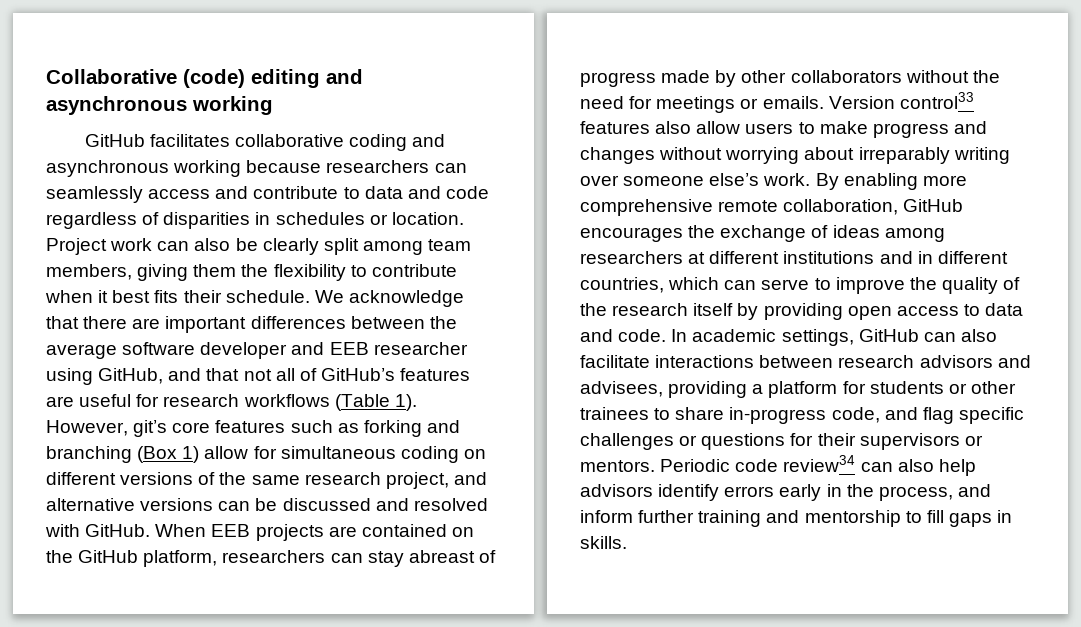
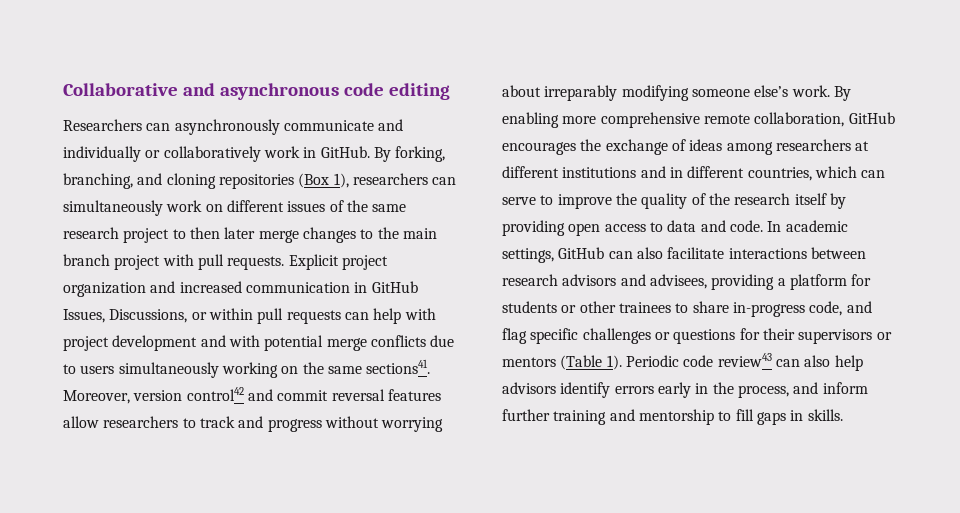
[183,69,363,88] [46,96,273,115] [84,134,446,151] [46,160,467,177] [46,186,489,203] [46,212,464,229] [46,238,472,255] [46,264,457,281] [45,290,464,307] [46,316,457,333] [46,342,468,359] [46,368,471,385] [46,394,417,411] [46,420,460,437] [46,446,459,463] (code) editing and asynchronous working // GitHub facilitates collaborative coding and asynchronous working because researchers can seamlessly access and contribute to data and code regardless of disparities in schedules or location. Project work can also be clearly split among team members, giving them the flexibility to contribute when it best fits their schedule. We acknowledge that there are important differences between the average software developer and EEB researcher using GitHub, and that not all of GitHub’s features are useful for research workflows (Table 1). However, git’s core features such as forking and branching (Box 1) allow for simultaneous coding -> [182,83,450,100] [63,119,404,135] [63,146,446,162] [63,173,457,189] [63,200,203,216] and asynchronous code editing // Researchers can asynchronously communicate and individually or collaboratively work in GitHub. By forking, branching, and cloning repositories (Box 1), researchers can simultaneously work
[120,472,194,485] versions -> [287,201,326,212] issues
[385,472,487,489] [46,498,488,511] [45,524,474,541] [46,550,496,567] [580,70,1000,87] [580,92,974,113] [580,121,987,138] [580,147,655,164] project, and alternative versions can be discussed and resolved with GitHub. When EEB projects are contained on the GitHub platform, researchers can stay abreast of progress made by other collaborators without the need for meetings or emails. Version control33 features also allow users to make progress and changes -> [123,227,437,243] [63,254,388,270] [63,281,418,297] [63,308,436,324] [63,335,455,351] [63,359,431,378] [63,387,441,404] [63,416,322,432] project to then later merge changes to the main branch project with pull requests. Explicit project organization and increased communication in GitHub Issues, Discussions, or within pull requests can help with project development and with potential merge conflicts due to users simultaneously working on the same sections41. Moreover, version control42 and commit reversal features allow researchers to track and progress
[953,147,1010,164] [580,175,619,186] writing over -> [621,85,689,101] modifying
[580,460,655,472] mentors. -> [502,355,622,370] mentors (Table 1).
[783,455,856,472] review34 -> [717,353,772,367] review43

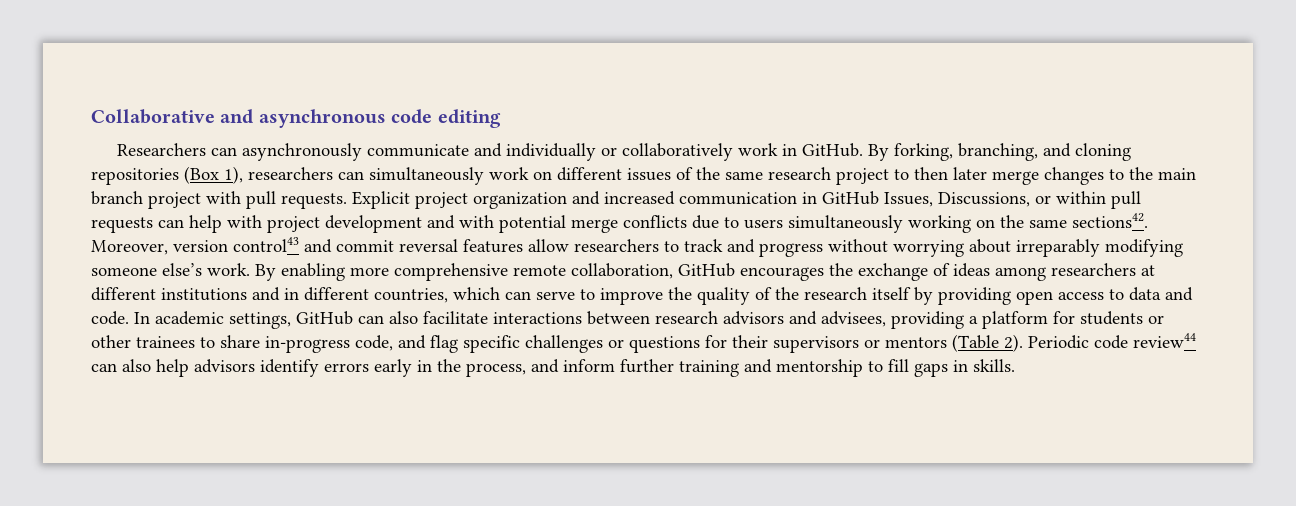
[366,359,431,374] sections41. -> [1072,213,1148,228] sections42.
[186,387,244,401] control42 -> [233,237,299,252] control43
[606,355,622,370] 1). -> [1004,334,1023,352] 2).
[717,353,772,367] review43 -> [1133,333,1196,348] review44

